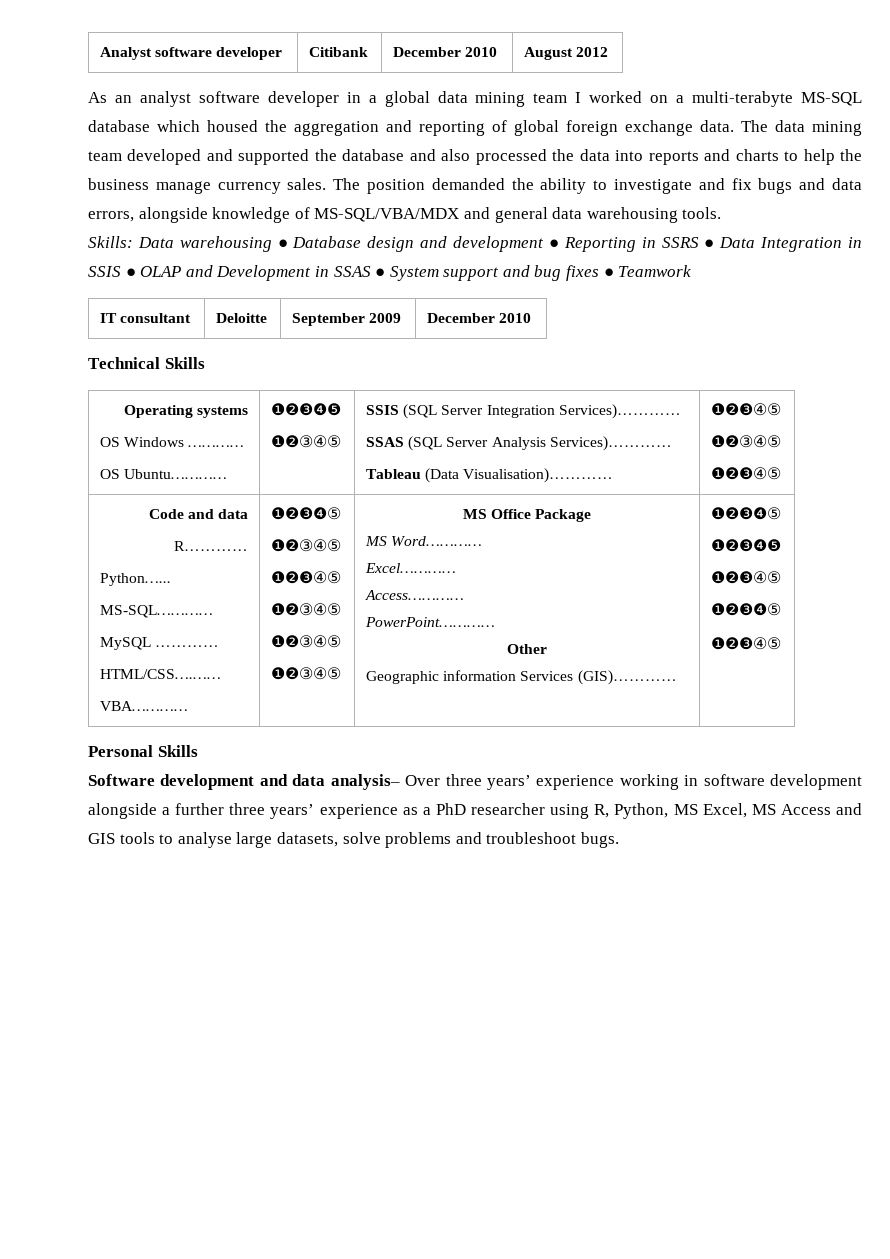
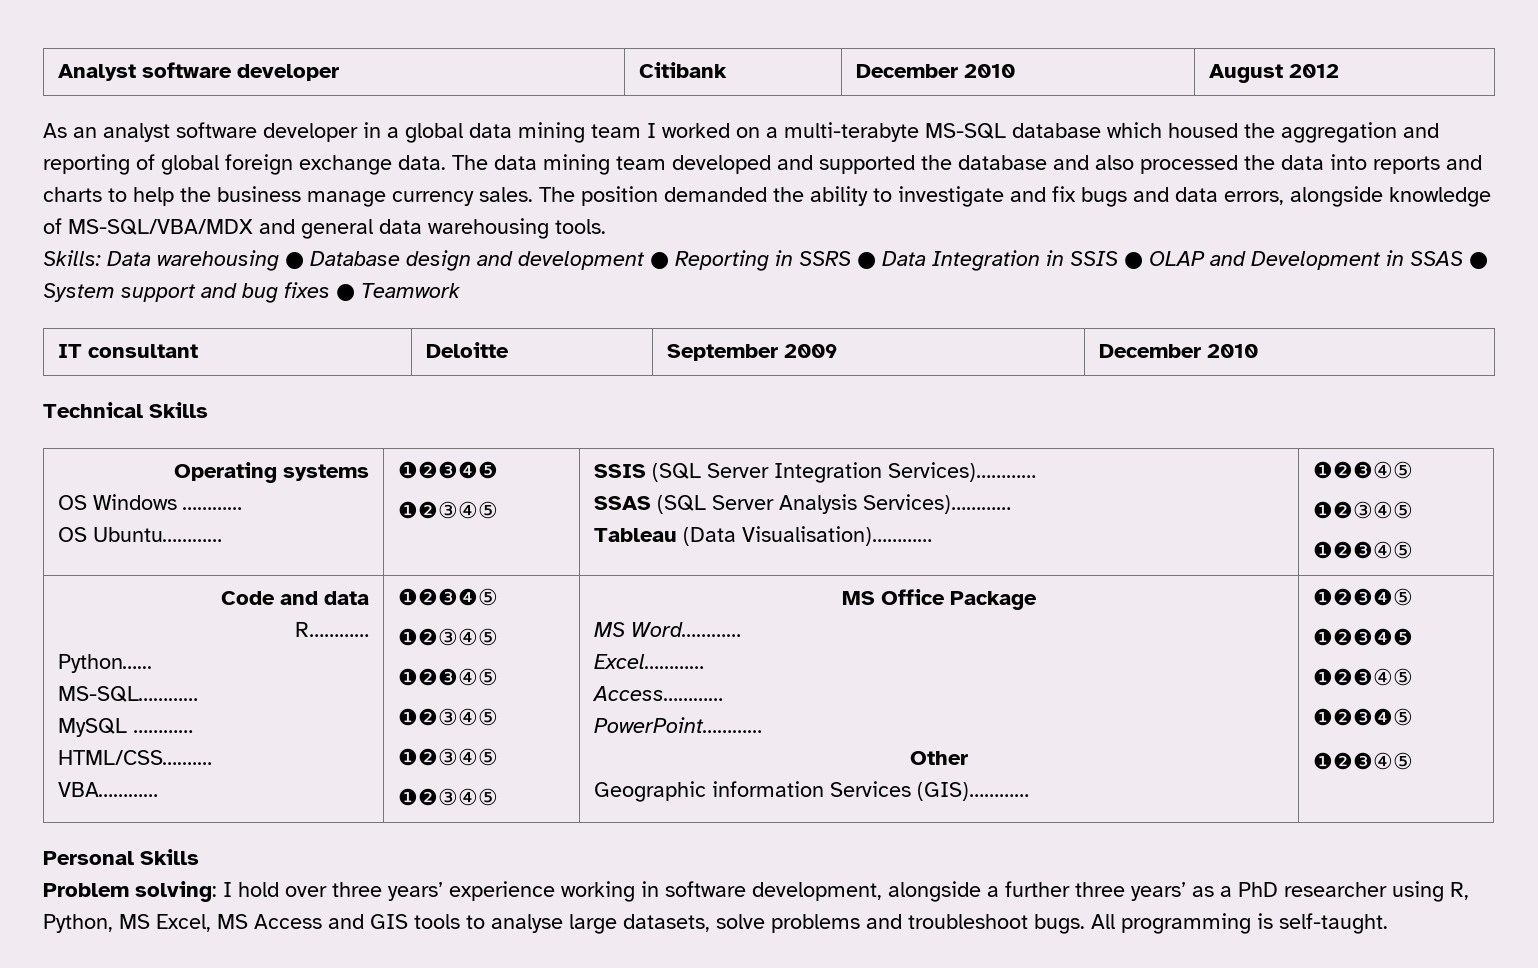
[88,774,441,790] Software development and data analysis– Over -> [43,881,327,902] Problem solving: I hold over
[769,774,862,790] development -> [752,882,882,901] development,
[319,804,398,819] experience -> (1186, 891) none
(619, 840) none -> [1091,913,1388,934] All programming is self-taught.

